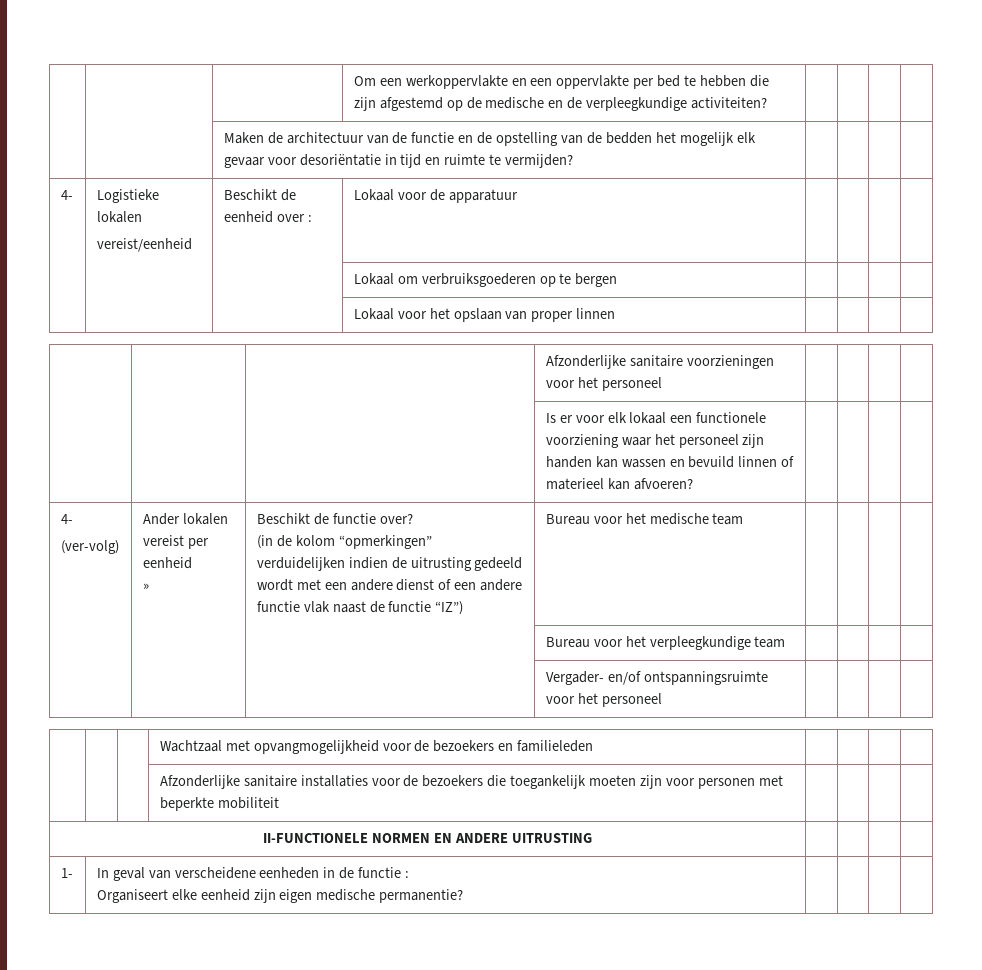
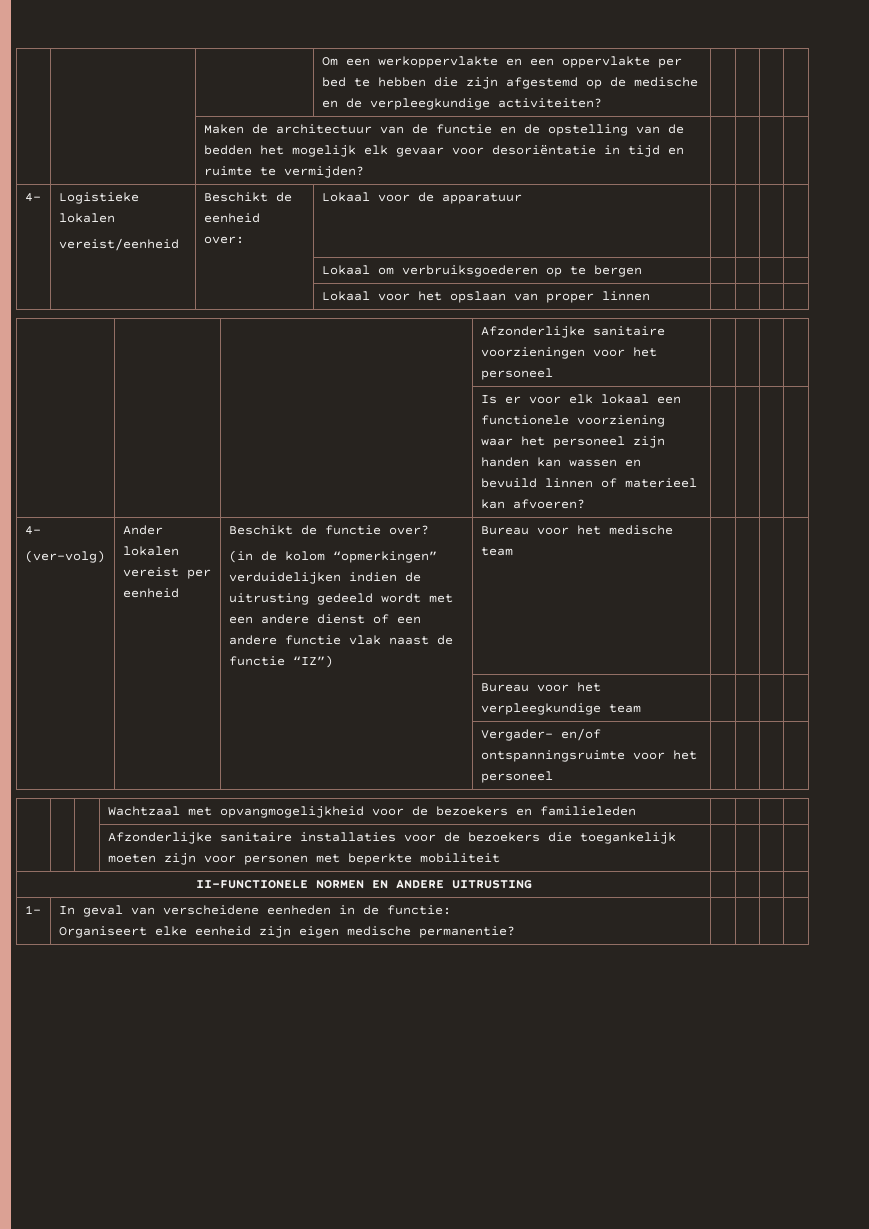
[276,214,312,222] over : -> [203,236,244,244] over:
[142,583,149,590] // » -> (179, 593) none
[358,867,410,878] functie : -> [386,905,451,915] functie:

